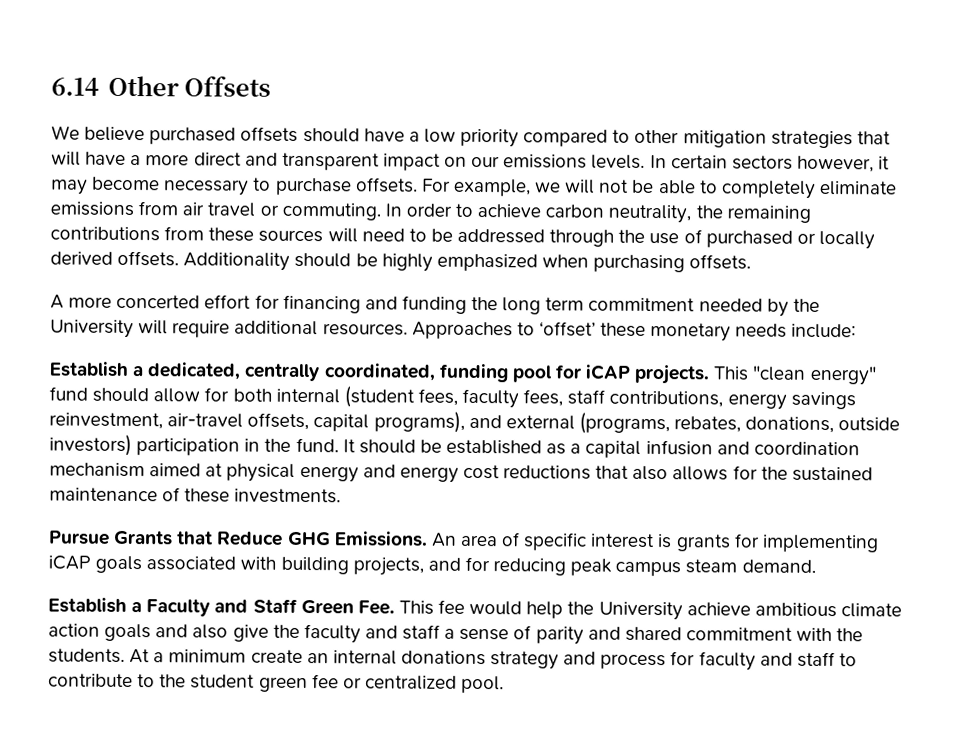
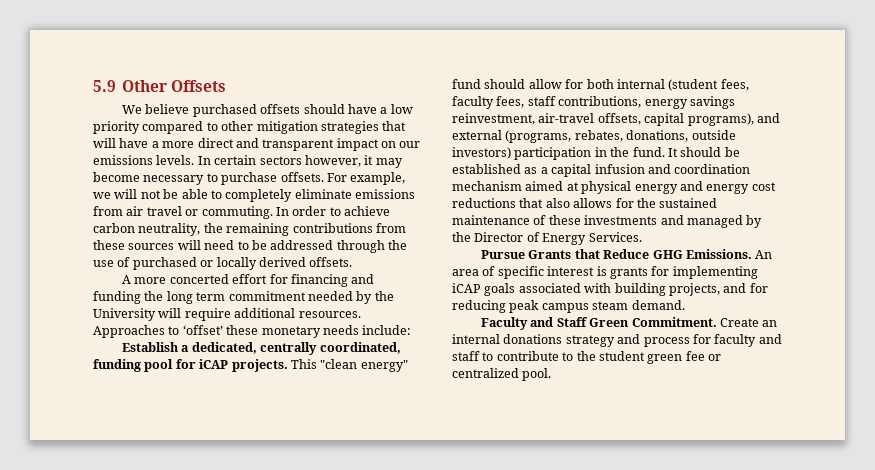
[51,77,99,96] 6.14 -> [93,80,116,92] 5.9
[183,252,752,273] Additionality should be highly emphasized when purchasing offsets. -> (353, 262) none
[234,488,342,504] investments. -> [584,215,763,228] [452,232,642,245] investments and managed by the Director of Energy Services.
[48,597,143,613] Establish a -> (685, 305) none
[357,599,902,621] [48,623,864,645] [48,648,303,664] Fee. This fee would help the University achieve ambitious climate action goals and also give the faculty and staff a sense of parity and shared commitment with the students. At a minimum create -> [631,317,759,327] Commitment. Create

